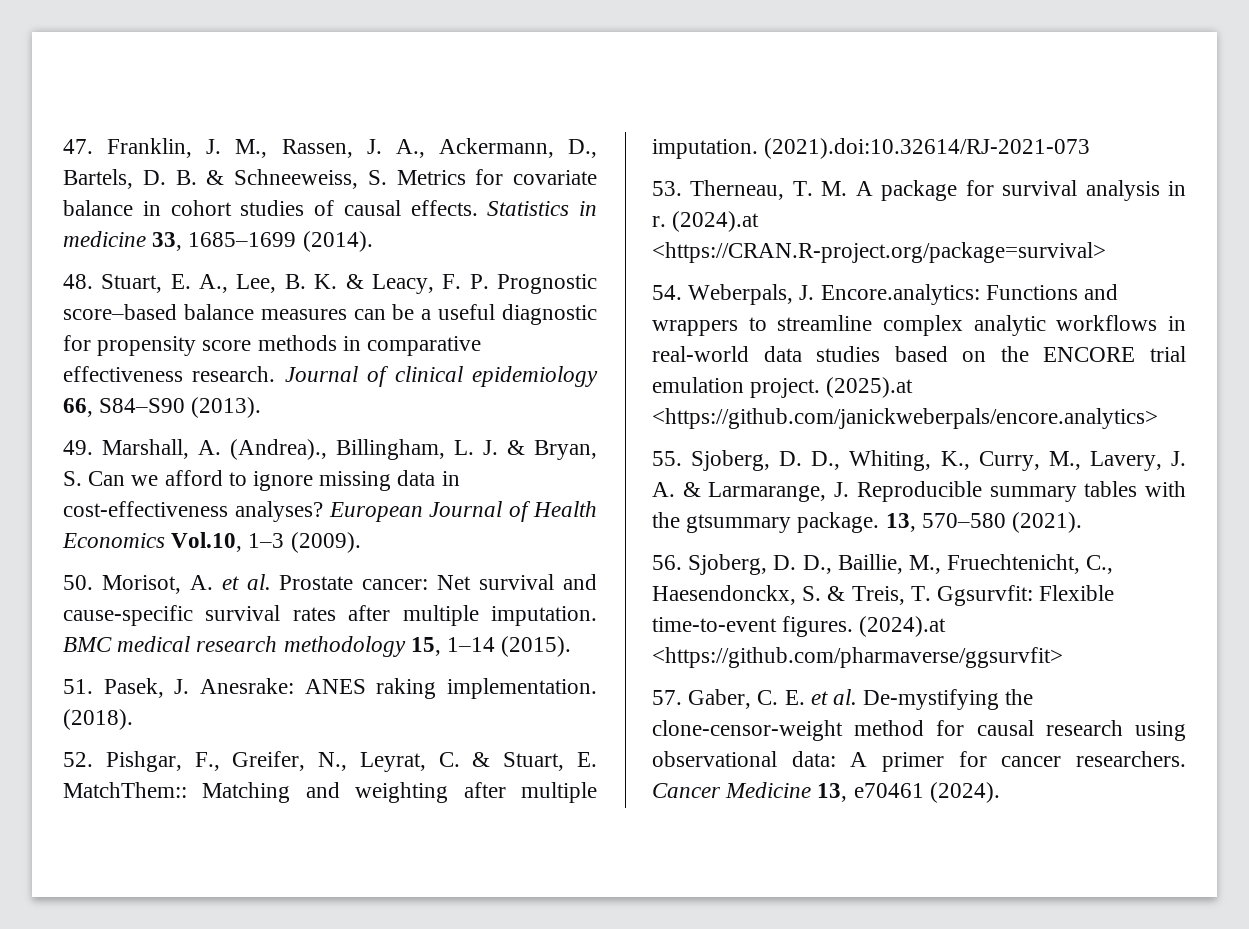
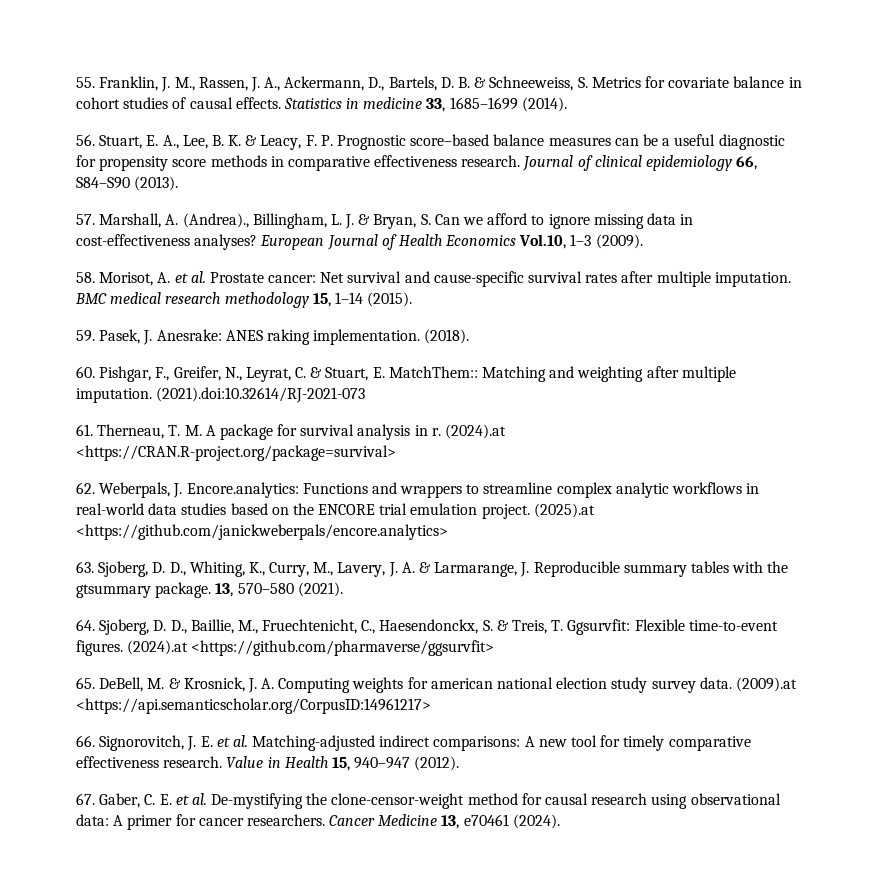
[63,139,93,154] 47. -> [76,77,95,88] 55.
[63,274,93,289] 48. -> [76,134,95,146] 56.
[63,440,93,455] 49. -> [76,214,95,225] 57.
[63,575,93,590] 50. -> [76,272,95,283] 58.
[63,679,93,694] 51. -> [76,330,95,342] 59.
[63,752,93,767] 52. -> [76,366,95,378] 60.
[652,181,682,196] 53. -> [76,424,93,436] 61.
[652,285,682,300] 54. -> [76,482,95,494] 62.
[652,451,682,466] 55. -> [76,561,94,573] 63.
[652,555,682,570] 56. -> [76,619,95,631] 64.
[652,690,682,705] 57. -> [76,677,797,693] [76,698,431,714] [76,735,751,751] [76,756,460,771] [76,793,95,805] 65. DeBell, M. & Krosnick, J. A. Computing weights for american national election study survey data. (2009).at <https://api.semanticscholar.org/CorpusID:14961217> // 66. Signorovitch, J. E. et al. Matching-adjusted indirect comparisons: A new tool for timely comparative effectiveness research. Value in Health 15, 940–947 (2012). // 67.

